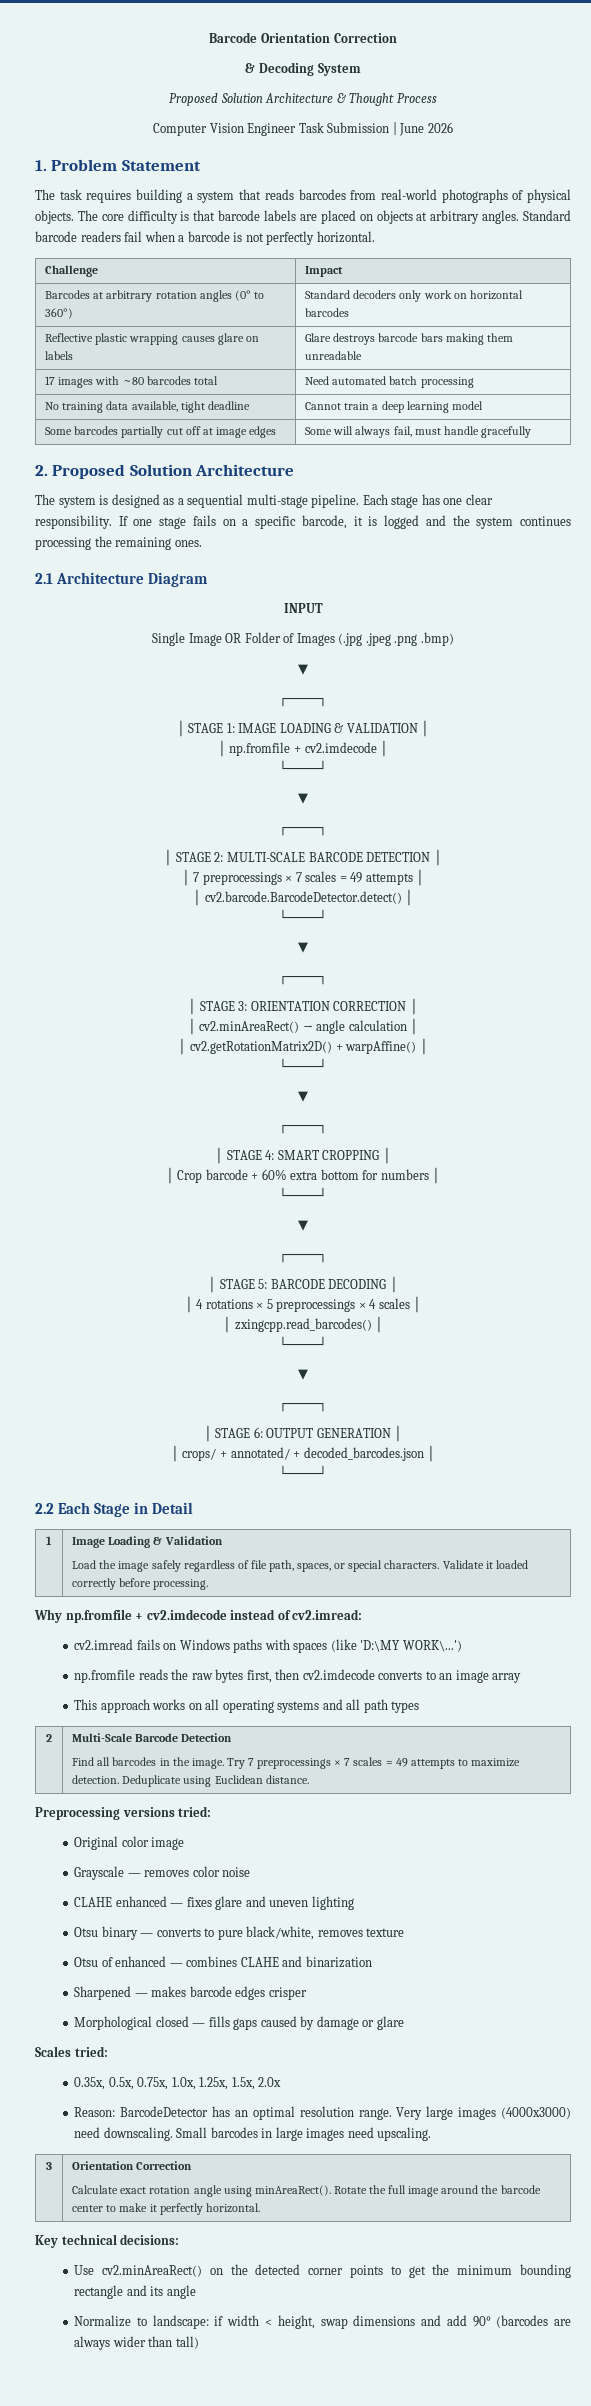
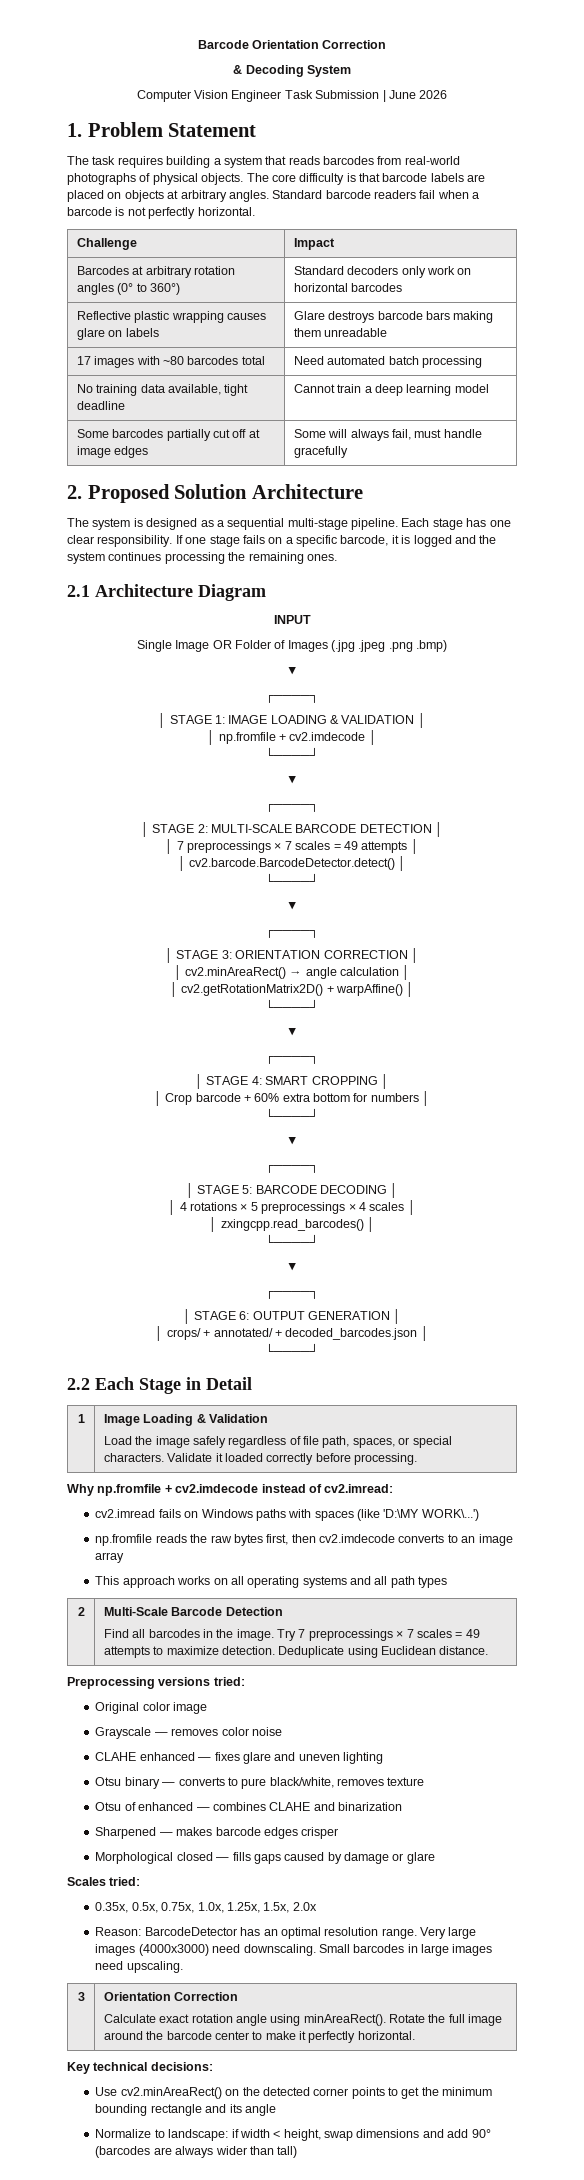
[169,93,437,106] // Proposed Solution Architecture & Thought Process -> (351, 71) none

